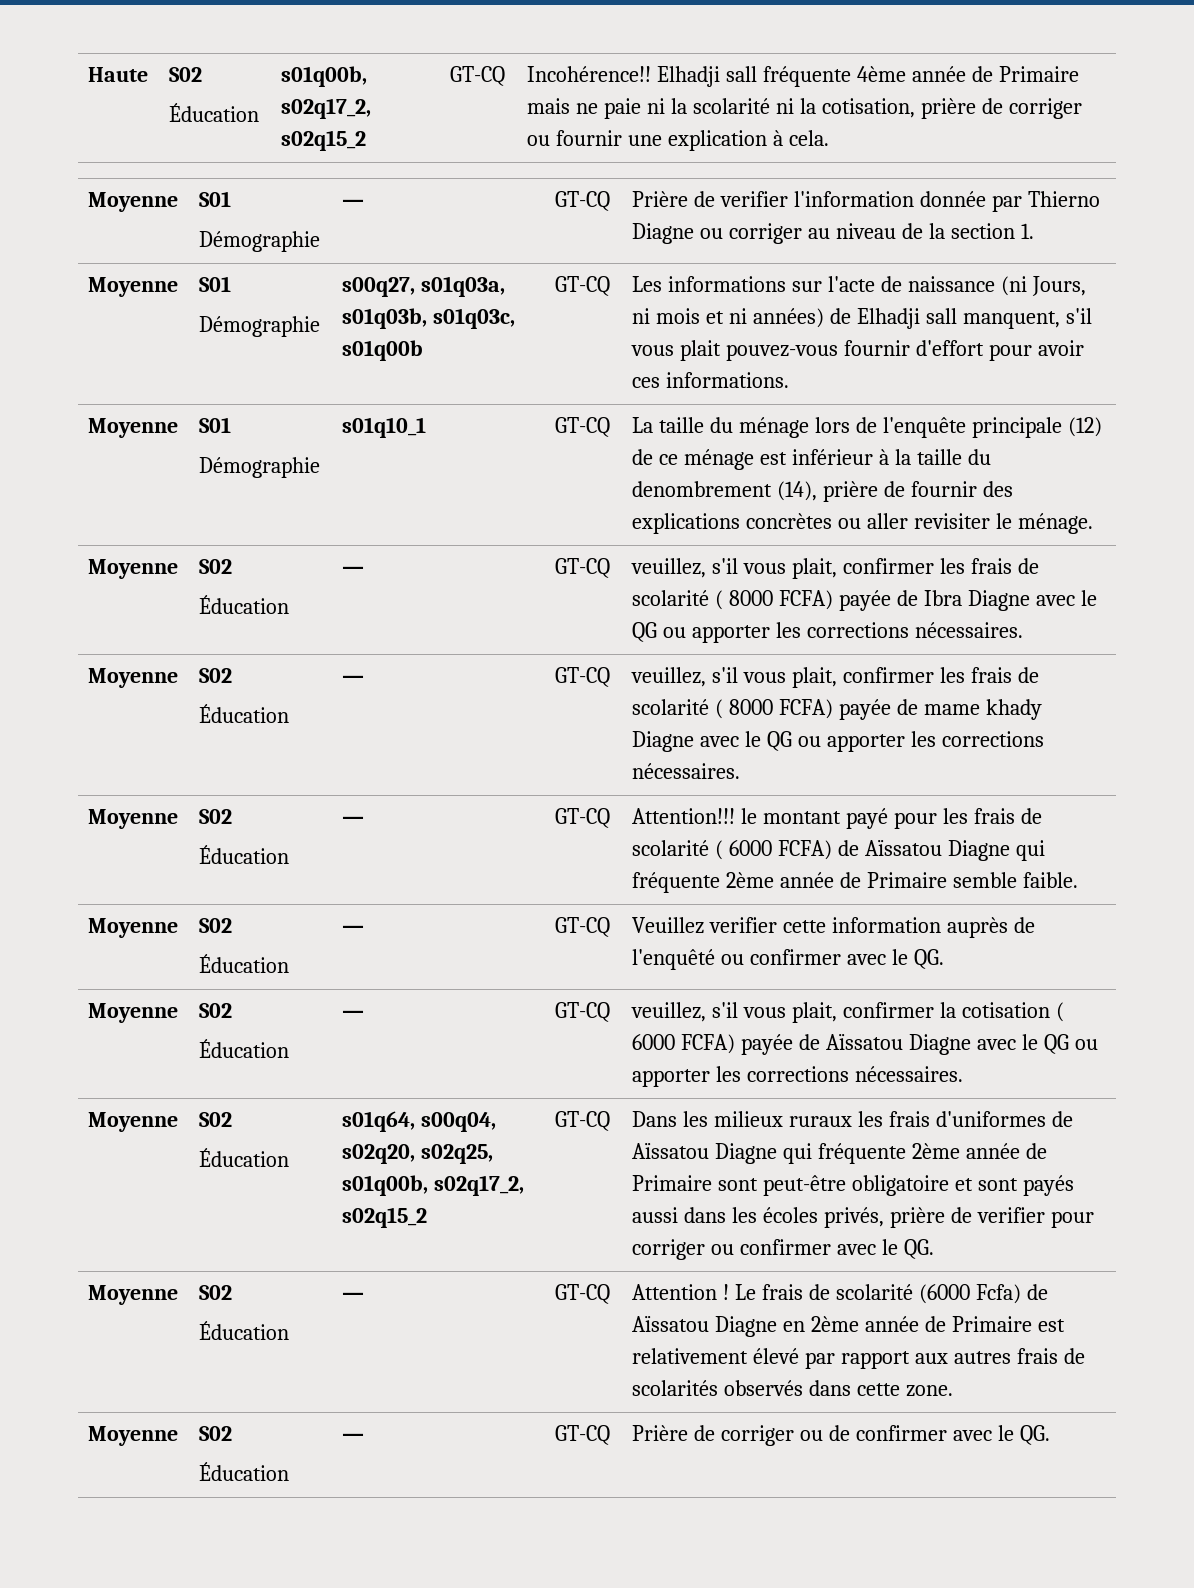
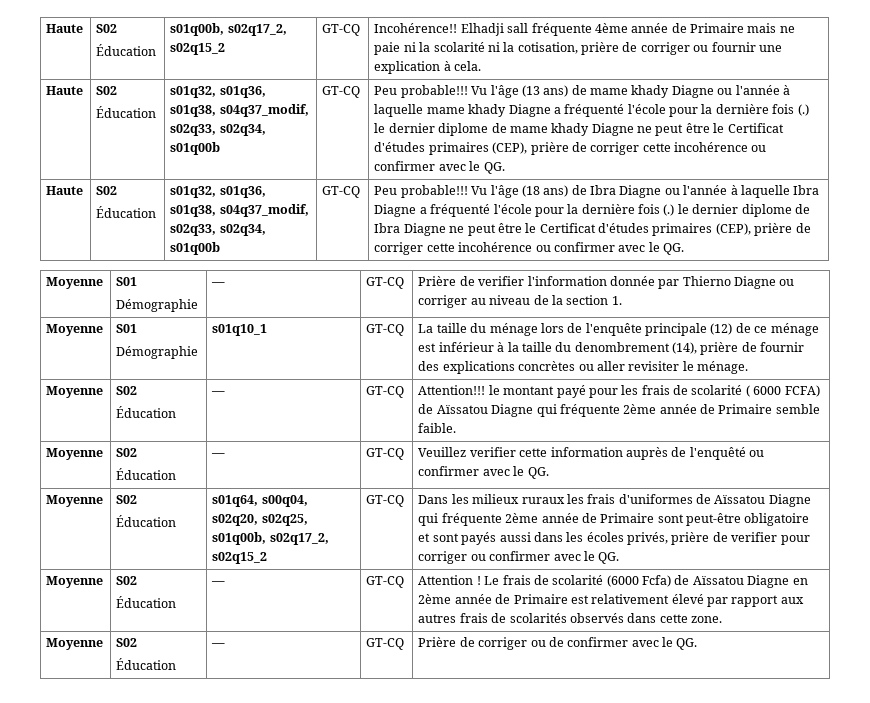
(830, 138) none -> [46,86,84,95] [96,86,118,95] [96,106,157,118] [170,86,266,98] [170,104,309,117] [170,124,266,136] [170,142,221,155] [322,86,361,98] [374,85,790,98] [374,104,809,117] [374,123,784,136] [374,142,767,155] [374,161,505,174] [46,186,84,195] [96,186,118,195] [96,206,157,218] [170,186,266,198] [170,204,309,217] [170,224,266,236] [170,242,221,255] [322,186,361,198] [374,185,820,198] [374,204,810,217] [374,223,811,236] [374,242,685,255] // Haute | S02 // Éducation | s01q32, s01q36, s01q38, s04q37_modif, s02q33, s02q34, s01q00b | GT-CQ | Peu probable!!! Vu l'âge (13 ans) de mame khady Diagne ou l'année à laquelle mame khady Diagne a fréquenté l'école pour la dernière fois (.) le dernier diplome de mame khady Diagne ne peut être le Certificat d'études primaires (CEP), prière de corriger cette incohérence ou confirmer avec le QG. // Haute | S02 // Éducation | s01q32, s01q36, s01q38, s04q37_modif, s02q33, s02q34, s01q00b | GT-CQ | Peu probable!!! Vu l'âge (18 ans) de Ibra Diagne ou l'année à laquelle Ibra Diagne a fréquenté l'école pour la dernière fois (.) le dernier diplome de Ibra Diagne ne peut être le Certificat d'études primaires (CEP), prière de corriger cette incohérence ou confirmer avec le QG.
[199,316,321,337] [342,276,506,297] [342,308,516,329] [342,340,424,361] [555,276,611,296] [632,276,1086,296] [632,308,1092,329] [631,340,1085,361] [632,372,790,388] [88,418,179,438] [199,417,232,433] // Démographie | s00q27, s01q03a, s01q03b, s01q03c, s01q00b | GT-CQ | Les informations sur l'acte de naissance (ni Jours, ni mois et ni années) de Elhadji sall manquent, s'il vous plait pouvez-vous fournir d'effort pour avoir ces informations. // Moyenne | S01 -> (138, 328) none
[199,595,290,614] [342,566,365,574] [555,558,611,578] [631,558,1039,579] [632,590,1097,611] [632,622,1024,643] [88,668,179,688] [199,668,233,683] [199,704,290,723] [342,675,365,683] [555,667,611,687] [631,667,1039,688] [632,699,1042,720] [632,731,1044,752] [632,763,741,779] [88,809,179,829] [199,809,233,824] // Éducation | — | GT-CQ | veuillez, s'il vous plait, confirmer les frais de scolarité ( 8000 FCFA) payée de Ibra Diagne avec le QG ou apporter les corrections nécessaires. // Moyenne | S02 // Éducation | — | GT-CQ | veuillez, s'il vous plait, confirmer les frais de scolarité ( 8000 FCFA) payée de mame khady Diagne avec le QG ou apporter les corrections nécessaires. // Moyenne | S02 -> (138, 390) none
[199,1039,290,1058] [342,1010,365,1018] [555,1002,611,1022] [631,1002,1064,1023] [632,1034,1098,1055] [632,1066,964,1087] [88,1112,179,1132] [199,1112,233,1127] // Éducation | — | GT-CQ | veuillez, s'il vous plait, confirmer la cotisation ( 6000 FCFA) payée de Aïssatou Diagne avec le QG ou apporter les corrections nécessaires. // Moyenne | S02 -> (138, 499) none

